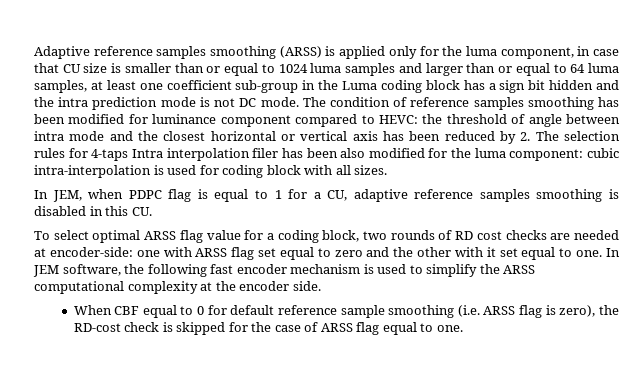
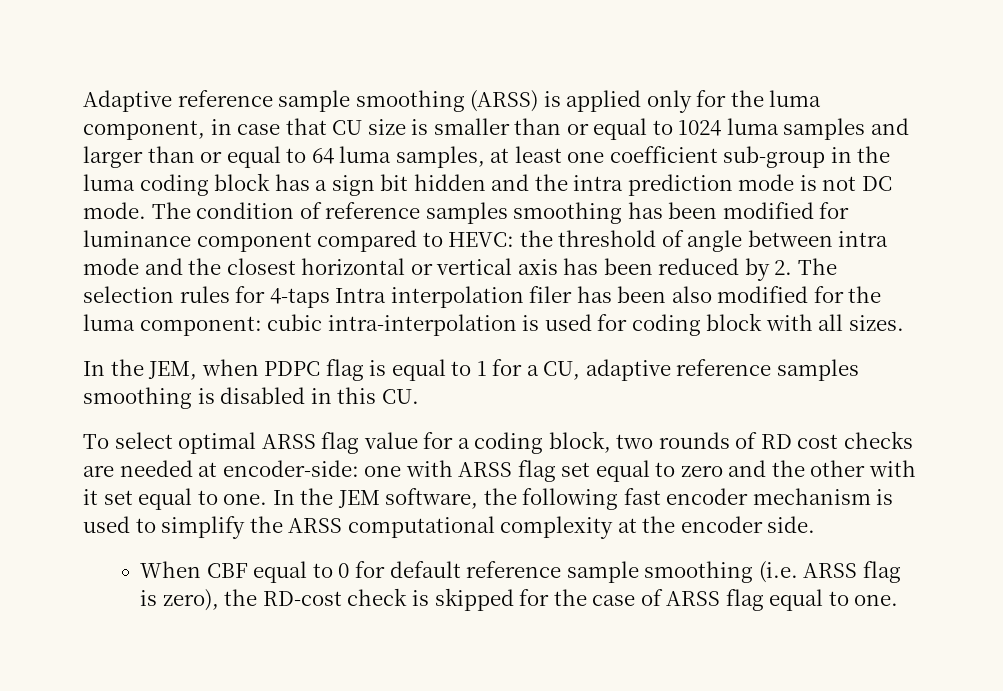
[156,46,207,59] samples -> [278,90,351,112] sample
[342,81,377,90] Luma -> [83,174,135,191] luma
(48, 194) none -> [110,359,144,376] the
(621, 252) none -> [300,488,334,505] the

